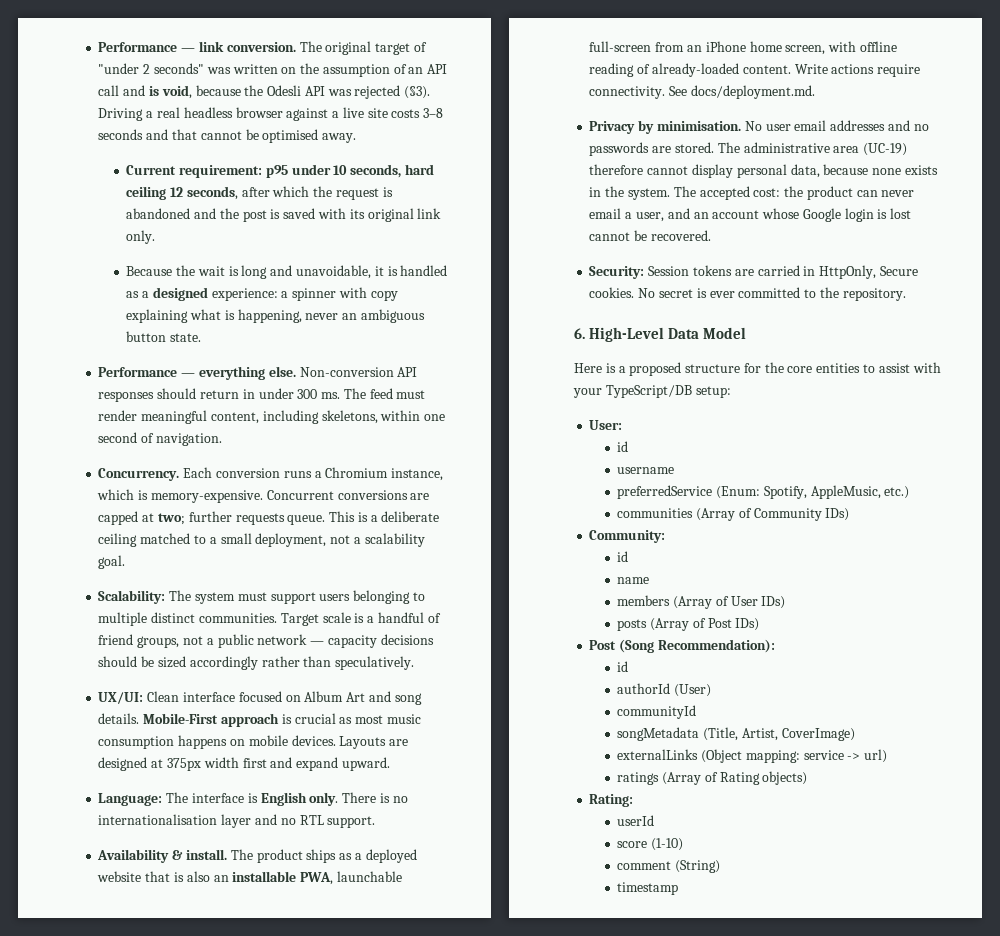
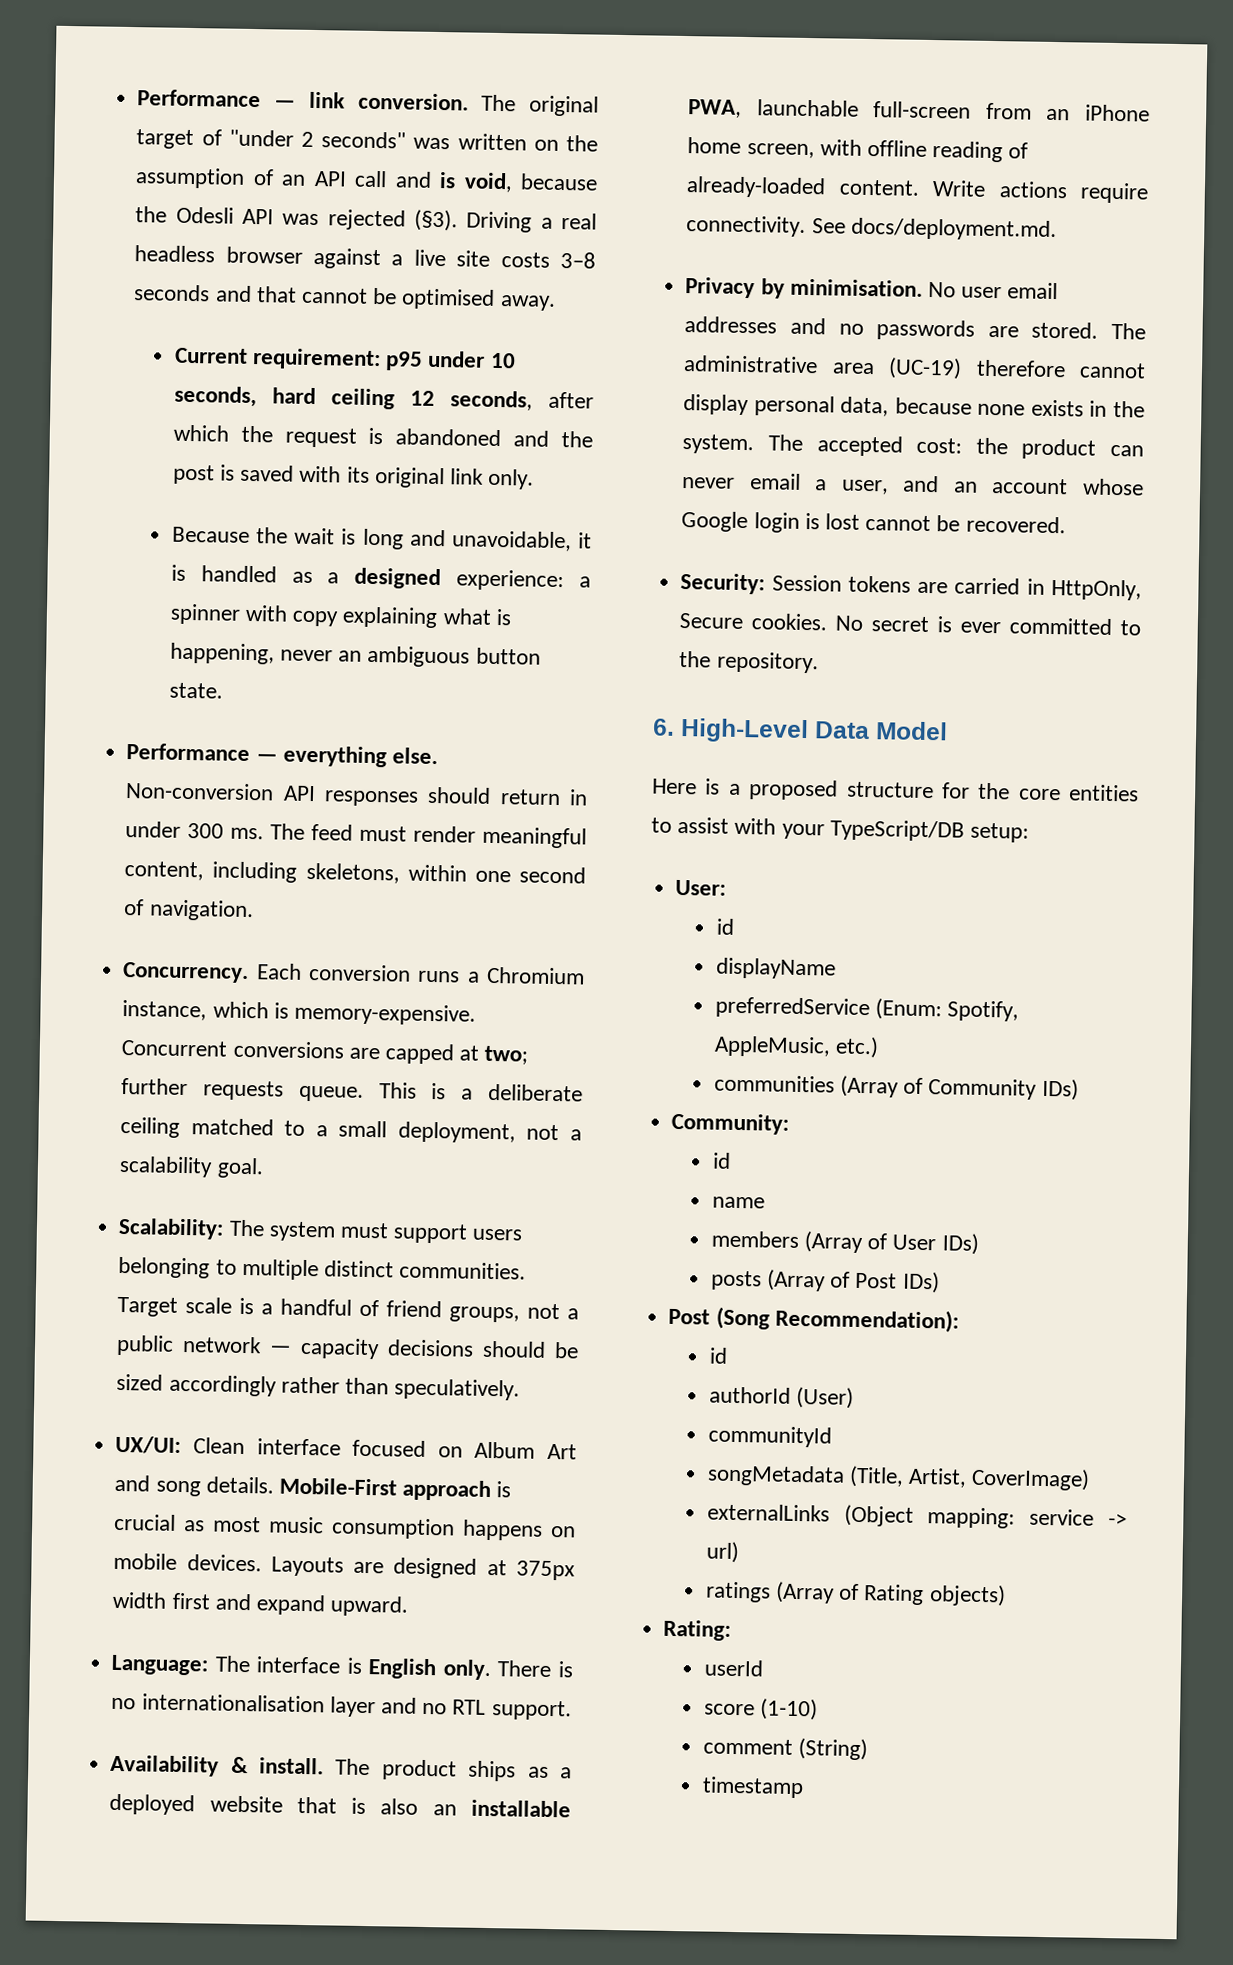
[617,467,675,474] username -> [715,957,836,980] displayName

